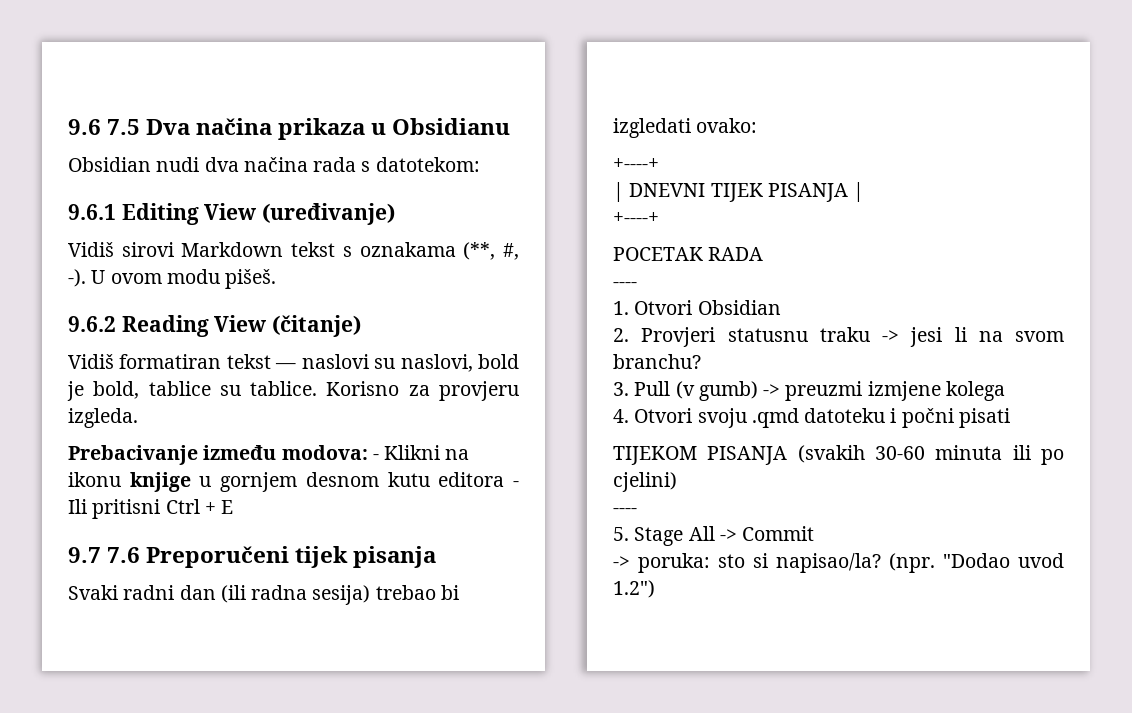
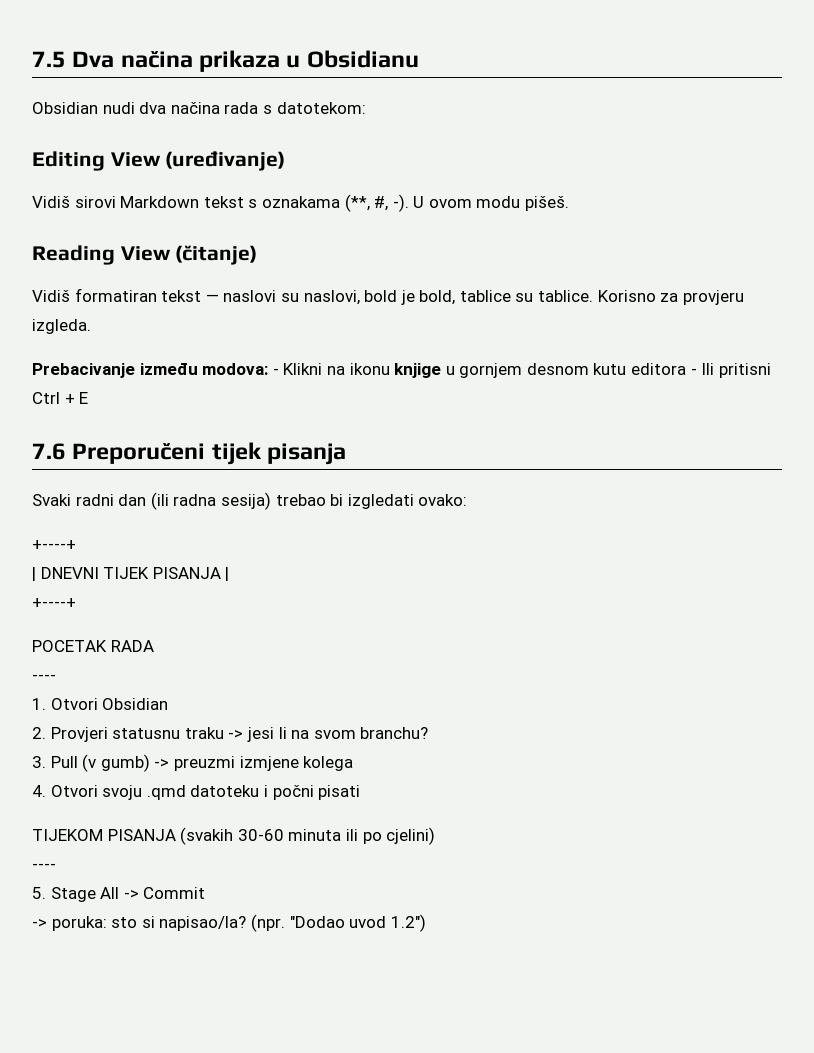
[68,119,101,135] 9.6 -> (32, 59) none
[68,204,116,220] 9.6.1 -> (366, 108) none
[68,316,116,332] 9.6.2 -> (570, 203) none
[68,547,101,563] 9.7 -> (89, 398) none

